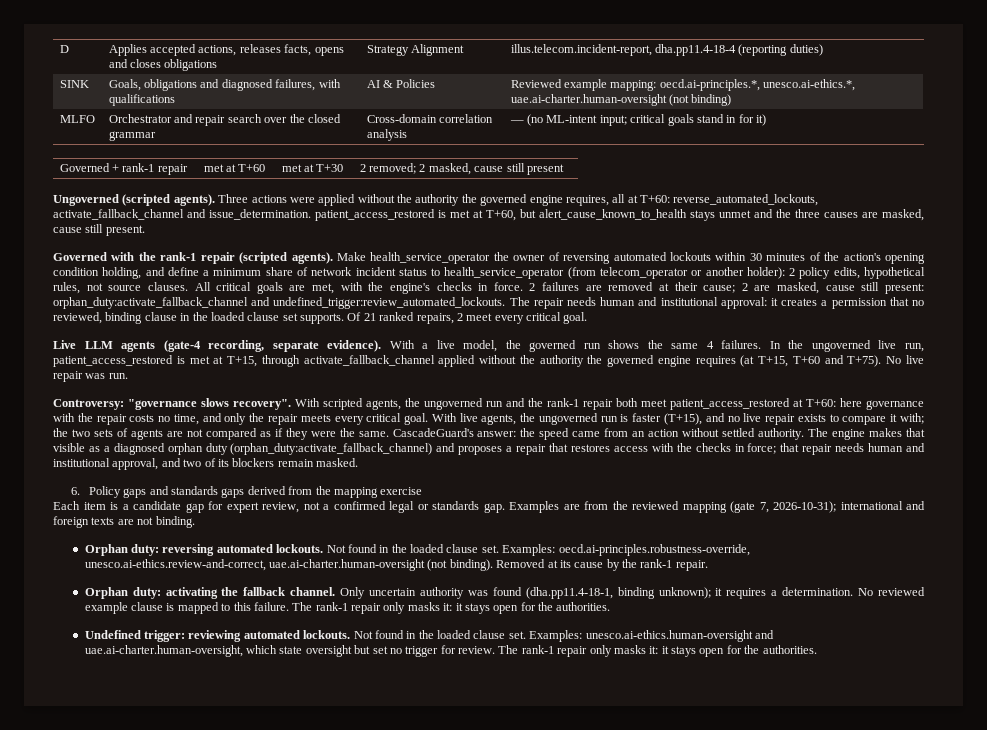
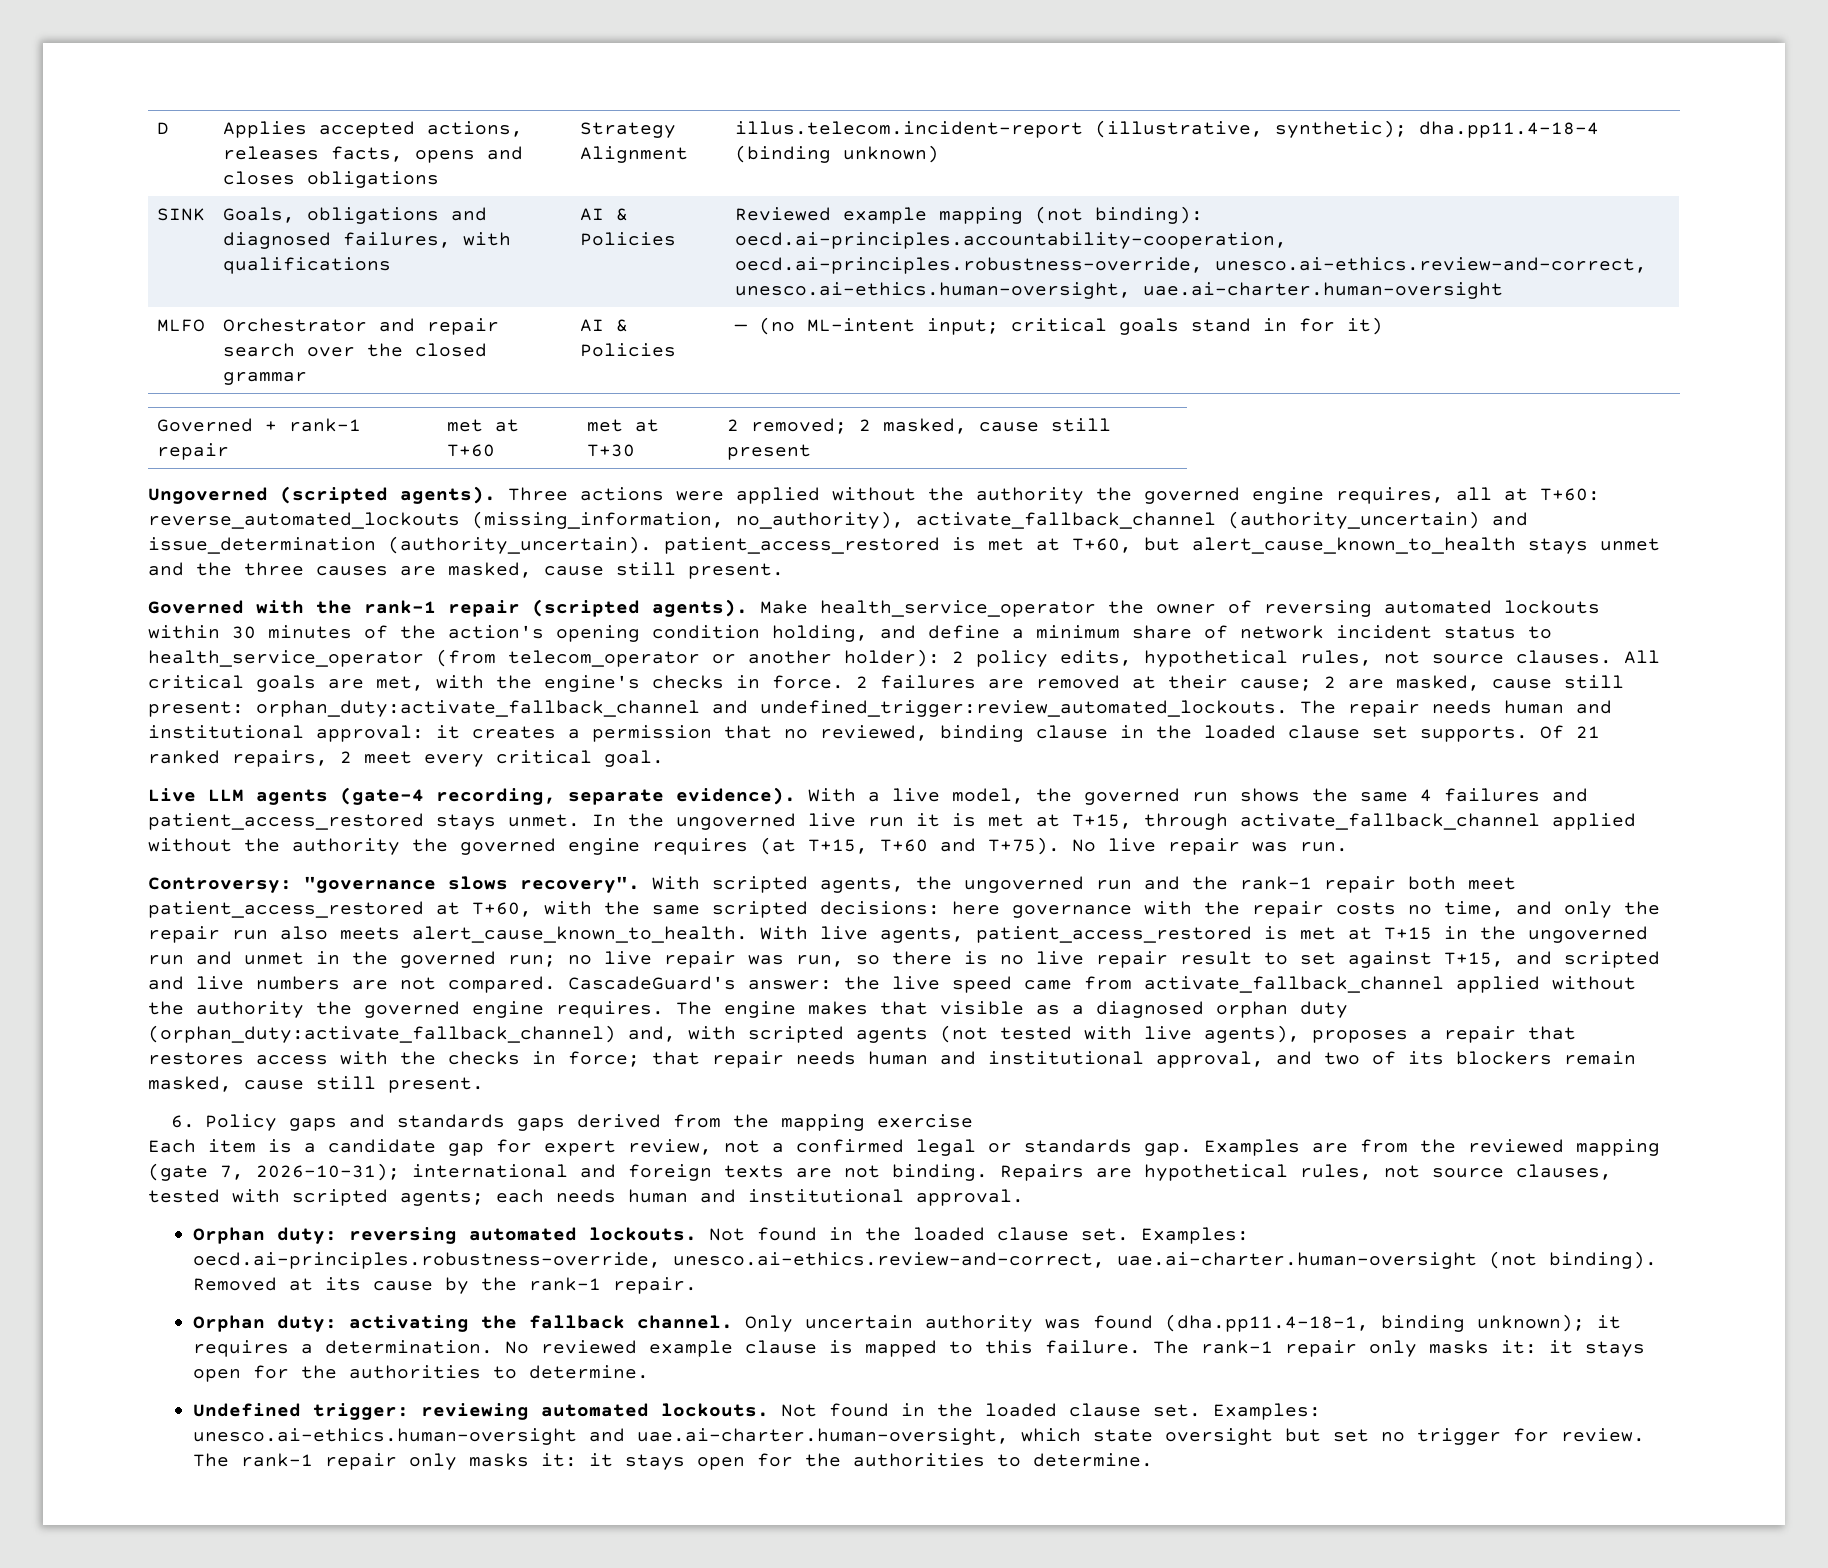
[510,44,823,56] illus.telecom.incident-report, dha.pp11.4-18-4 (reporting duties) -> [734,120,1599,138] [734,145,939,163] illus.telecom.incident-report (illustrative, synthetic); dha.pp11.4-18-4 (binding unknown)
[610,79,856,91] [510,94,732,106] mapping: oecd.ai-principles.*, unesco.ai-ethics.*, uae.ai-charter.human-oversight (not binding) -> [938,206,1203,224] [734,232,1287,249] [734,257,1647,274] [734,282,1503,299] mapping (not binding): oecd.ai-principles.accountability-cooperation, oecd.ai-principles.robustness-override, unesco.ai-ethics.review-and-correct, unesco.ai-ethics.human-oversight, uae.ai-charter.human-oversight
[366,114,494,123] [366,129,407,141] Cross-domain correlation analysis -> [579,319,628,332] [579,343,676,357] AI & Policies
[673,194,819,206] [53,209,311,220] reverse_automated_lockouts, activate_fallback_channel and issue_determination. -> [148,511,1528,529] [148,536,652,554] reverse_automated_lockouts (missing_information, no_authority), activate_fallback_channel (authority_uncertain) and issue_determination (authority_uncertain).
[721,340,762,349] failures. -> [1444,788,1588,802] [148,813,580,830] failures and patient_access_restored stays unmet.
[904,343,924,352] [53,355,173,367] run, patient_access_restored -> [868,813,940,827] run it
[806,399,836,407] T+60: -> [472,901,940,918] T+60, with the same scripted decisions:
[300,413,924,425] [53,428,389,440] meets every critical goal. With live agents, the ungoverned run is faster (T+15), and no live repair exists to compare it with; the two sets of agents are not compared as if they were the same. -> [232,926,1648,943] [148,951,1660,968] [148,976,556,993] run also meets alert_cause_known_to_health. With live agents, patient_access_restored is met at T+15 in the ungoverned run and unmet in the governed run; no live repair was run, so there is no live repair result to set against T+15, and scripted and live numbers are not compared.
(536, 432) none -> [892,976,940,990] live
[632,428,805,440] an action without settled authority. -> [1144,976,1636,993] [148,1001,664,1018] activate_fallback_channel applied without the authority the governed engine requires.
[436,443,456,452] and -> [628,1025,1300,1043] and, with scripted agents (not tested with live agents),
[316,458,358,467] masked. -> [148,1076,484,1093] masked, cause still present.
(195, 522) none -> [1000,1164,1612,1181] [148,1189,1024,1206] Repairs are hypothetical rules, not source clauses, tested with scripted agents; each needs human and institutional approval.
[556,602,611,611] authorities. -> [348,1365,649,1379] authorities to determine.
[762,645,817,654] authorities. -> [852,1453,1153,1467] authorities to determine.

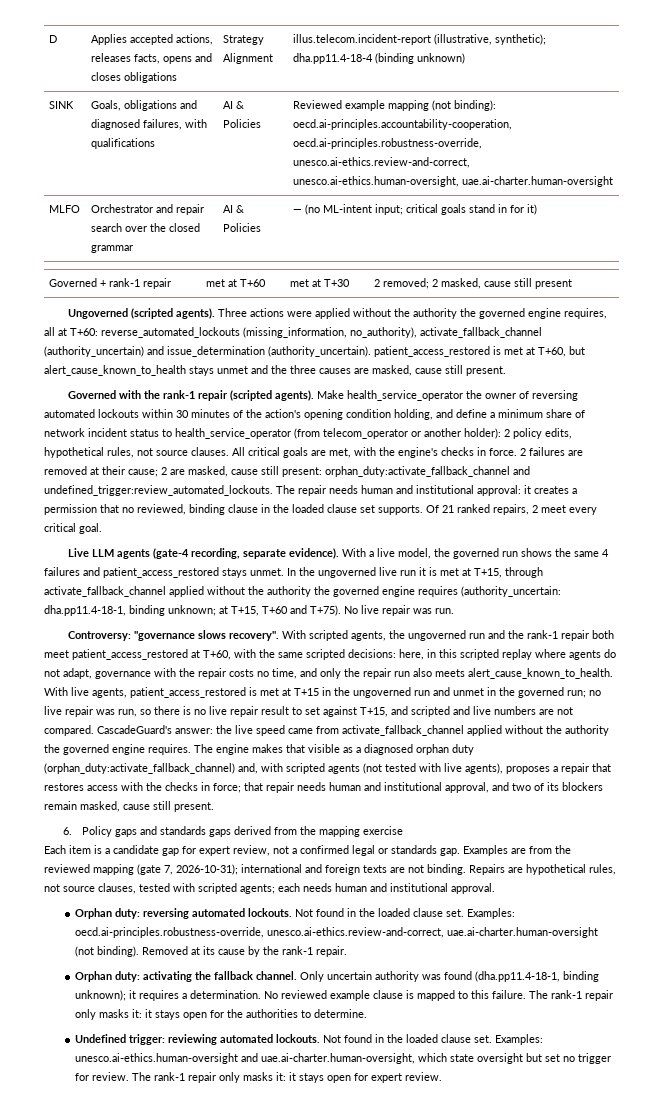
[760,837,796,855] (at -> [461,586,561,597] [44,605,228,616] (authority_uncertain: dha.pp11.4-18-1, binding unknown; at
[952,901,1000,915] here -> [399,649,616,660] [44,668,92,679] here, in this scripted replay where agents do not adapt,
[804,1453,1153,1467] the authorities to determine. -> [371,1072,443,1083] expert review.

